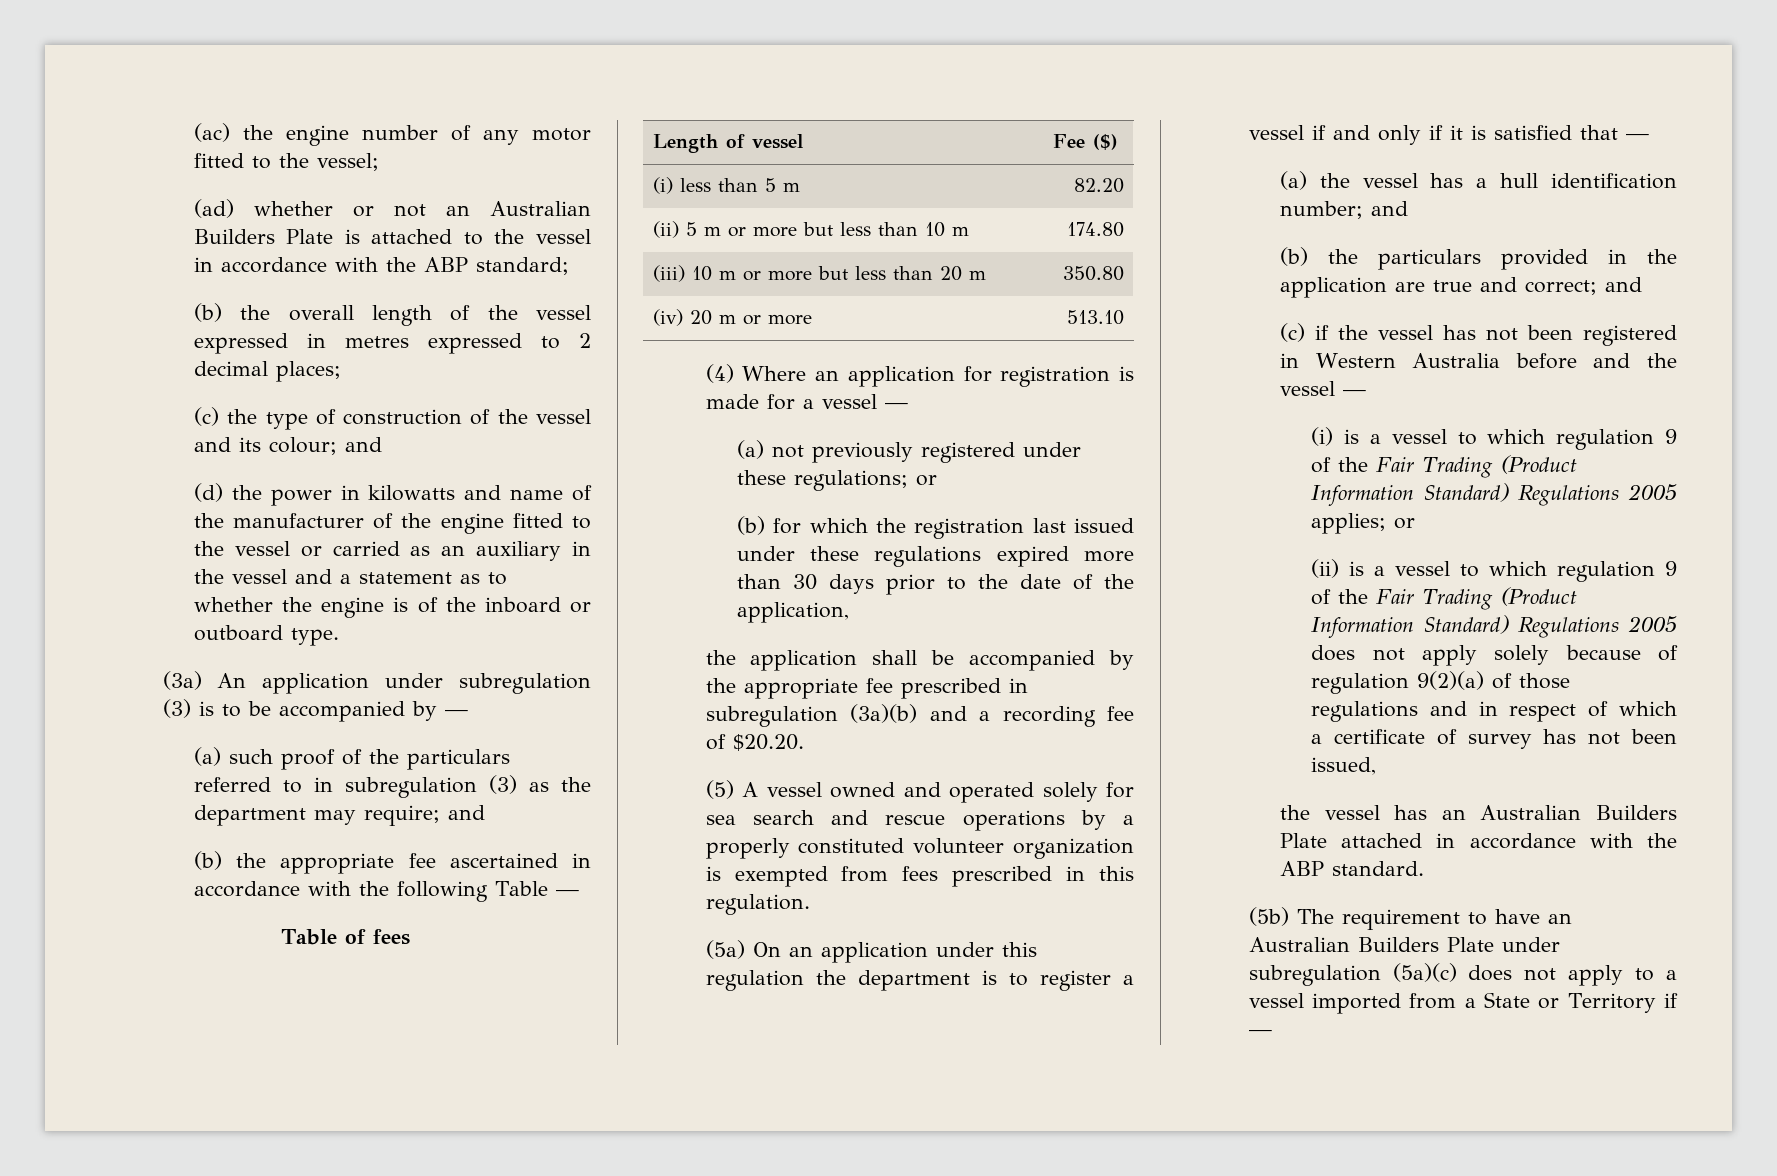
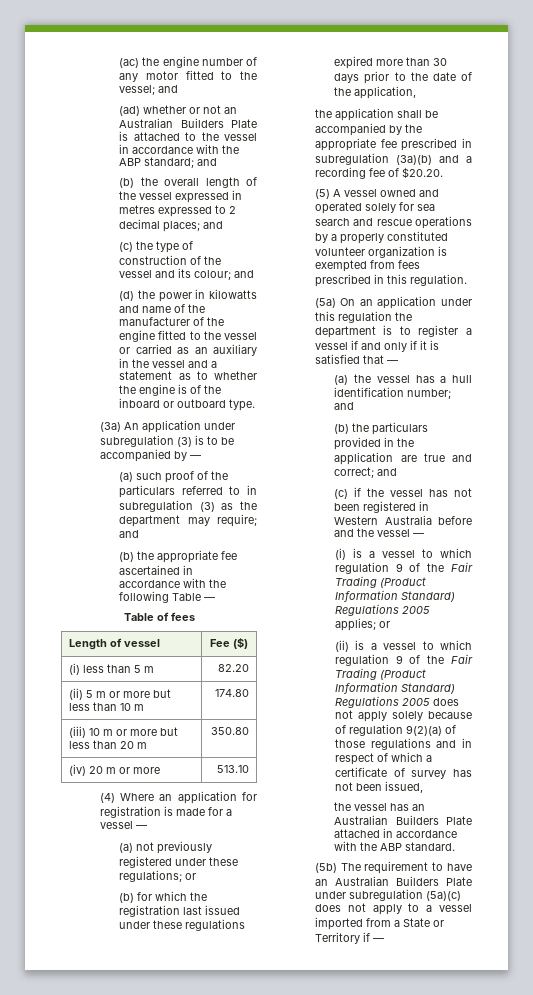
(379, 162) none -> [158,85,179,93] and
(569, 266) none -> [197,158,218,166] and
(341, 371) none -> [203,221,224,229] and

